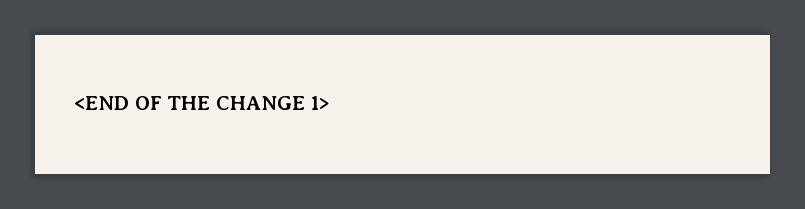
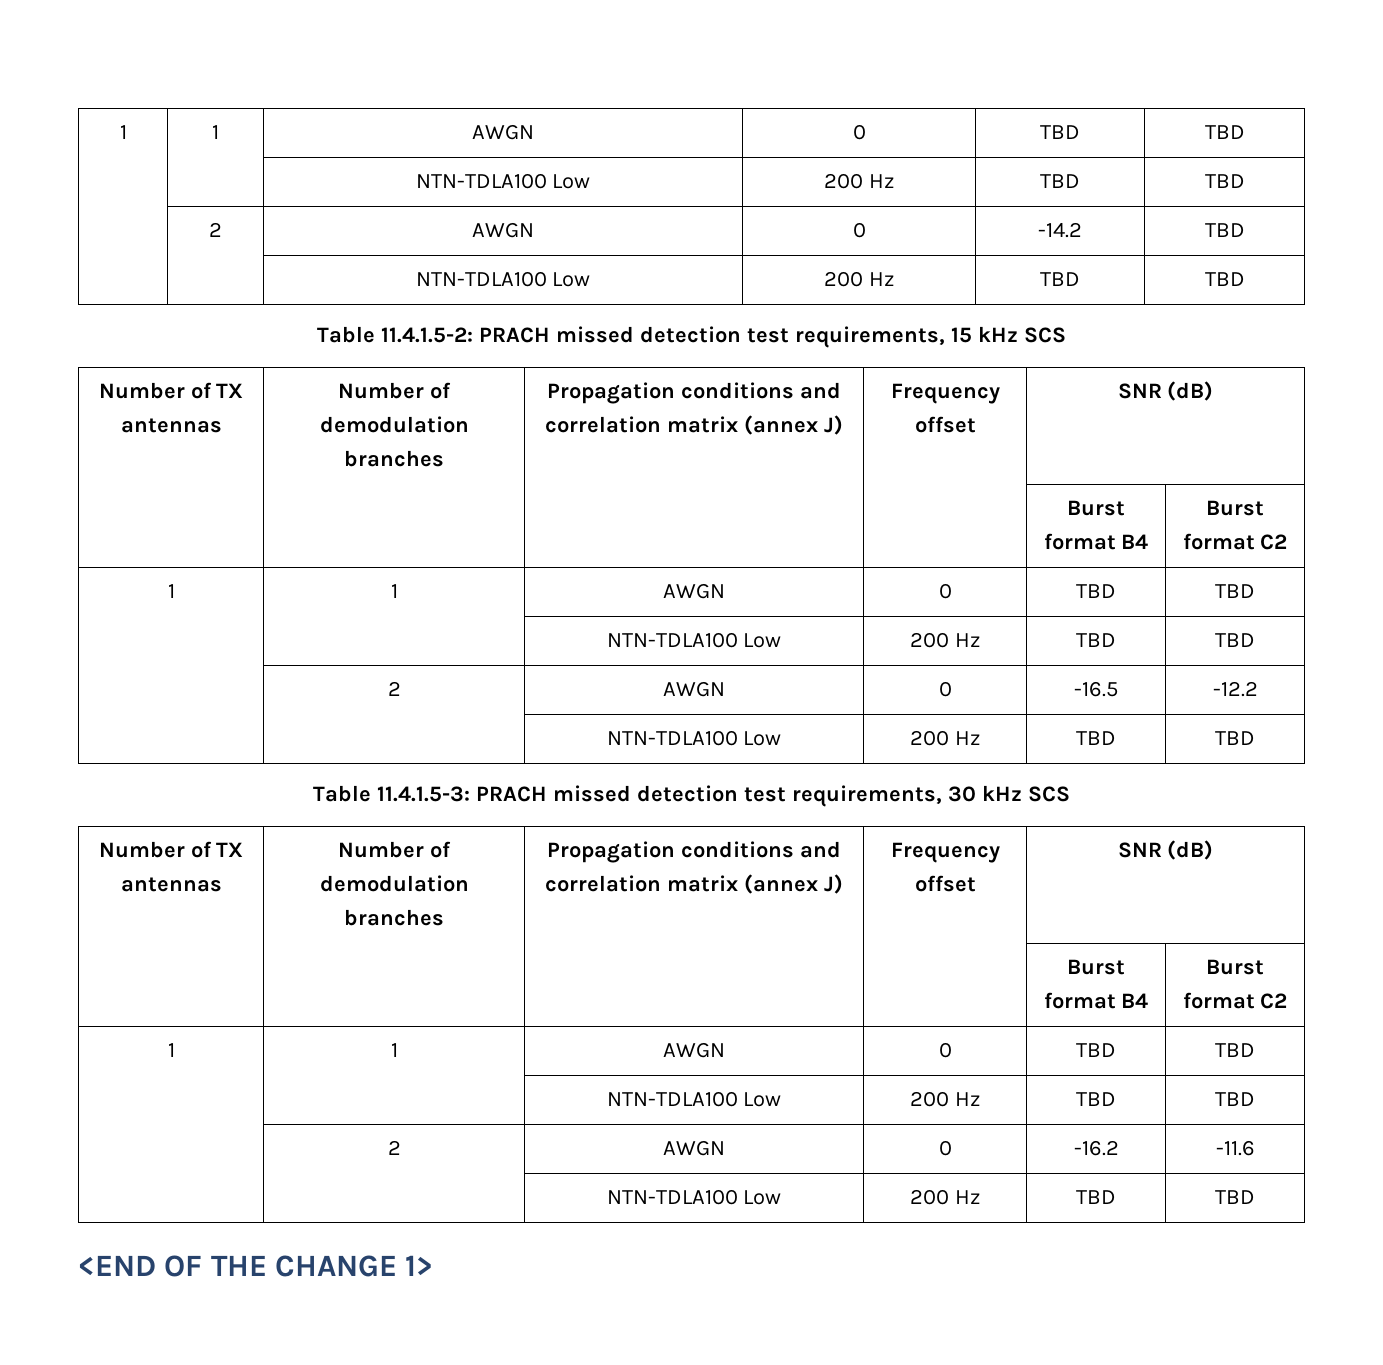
(74, 103) none -> [119,125,127,139] [212,125,219,139] [472,124,534,140] [852,124,866,140] [1040,125,1080,139] [1204,125,1245,139] [415,173,591,189] [824,173,894,189] [1040,174,1080,188] [1204,174,1245,188] [209,222,222,237] [472,222,534,238] [852,222,866,238] [1038,222,1082,238] [1204,223,1245,237] [415,271,591,287] [824,271,894,287] [1040,272,1080,286] [1204,272,1245,286] [317,326,1066,348] [98,382,244,399] [120,418,222,433] [338,382,451,399] [319,416,469,433] [344,450,444,467] [547,382,841,404] [545,415,843,435] [890,383,1000,404] [914,416,976,433] [1117,381,1214,401] [1067,500,1125,516] [1043,533,1149,550] [1206,500,1264,516] [1182,533,1288,550] [167,584,175,598] [390,584,398,598] [663,583,725,599] [938,583,952,599] [1076,584,1116,598] [1215,584,1255,598] [606,632,782,648] [910,632,980,648] [1076,633,1116,647] [1215,633,1255,647] [387,681,401,696] [663,681,725,697] [938,681,952,697] [1074,681,1118,697] [1212,681,1258,697] [606,730,782,746] [910,730,980,746] [1076,731,1116,745] [1215,731,1255,745] [313,785,1070,807] [98,841,244,858] [120,877,222,892] [338,841,451,858] [319,875,469,892] [344,909,444,926] [547,841,841,863] [545,874,843,894] [890,842,1000,863] [914,875,976,892] [1117,840,1214,860] [1067,959,1125,975] [1043,992,1149,1009] [1206,959,1264,975] [1182,992,1288,1009] [167,1043,175,1057] [390,1043,398,1057] [663,1042,725,1058] [938,1042,952,1058] [1076,1043,1116,1057] [1215,1043,1255,1057] [606,1091,782,1107] [910,1091,980,1107] [1076,1092,1116,1106] [1215,1092,1255,1106] [387,1140,401,1155] [663,1140,725,1156] [938,1140,952,1156] [1073,1140,1119,1156] [1215,1140,1255,1156] [606,1189,782,1205] [910,1189,980,1205] [1076,1190,1116,1204] [1215,1190,1255,1204] 1 | 1 | AWGN | 0 | TBD | TBD // | | NTN-TDLA100 Low | 200 Hz | TBD | TBD // | 2 | AWGN | 0 | -14.2 | TBD // | | NTN-TDLA100 Low | 200 Hz | TBD | TBD // Table 11.4.1.5-2: PRACH missed detection test requirements, 15 kHz SCS // Number of TX antennas | Number of demodulation branches | Propagation conditions and correlation matrix (annex J) | Frequency offset | SNR (dB) // | | | | Burst format B4 | Burst format C2 // 1 | 1 | AWGN | 0 | TBD | TBD // | | NTN-TDLA100 Low | 200 Hz | TBD | TBD // | 2 | AWGN | 0 | -16.5 | -12.2 // | | NTN-TDLA100 Low | 200 Hz | TBD | TBD // Table 11.4.1.5-3: PRACH missed detection test requirements, 30 kHz SCS // Number of TX antennas | Number of demodulation branches | Propagation conditions and correlation matrix (annex J) | Frequency offset | SNR (dB) // | | | | Burst format B4 | Burst format C2 // 1 | 1 | AWGN | 0 | TBD | TBD // | | NTN-TDLA100 Low | 200 Hz | TBD | TBD // | 2 | AWGN | 0 | -16.2 | -11.6 // | | NTN-TDLA100 Low | 200 Hz | TBD | TBD //

